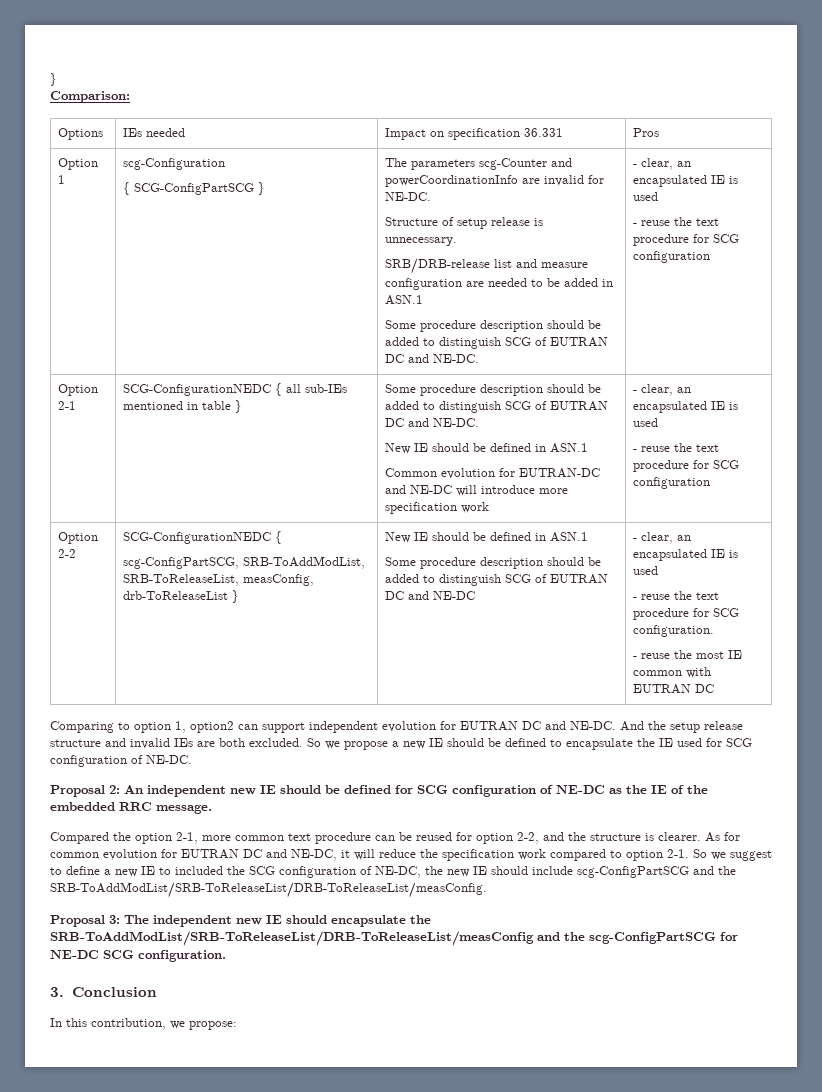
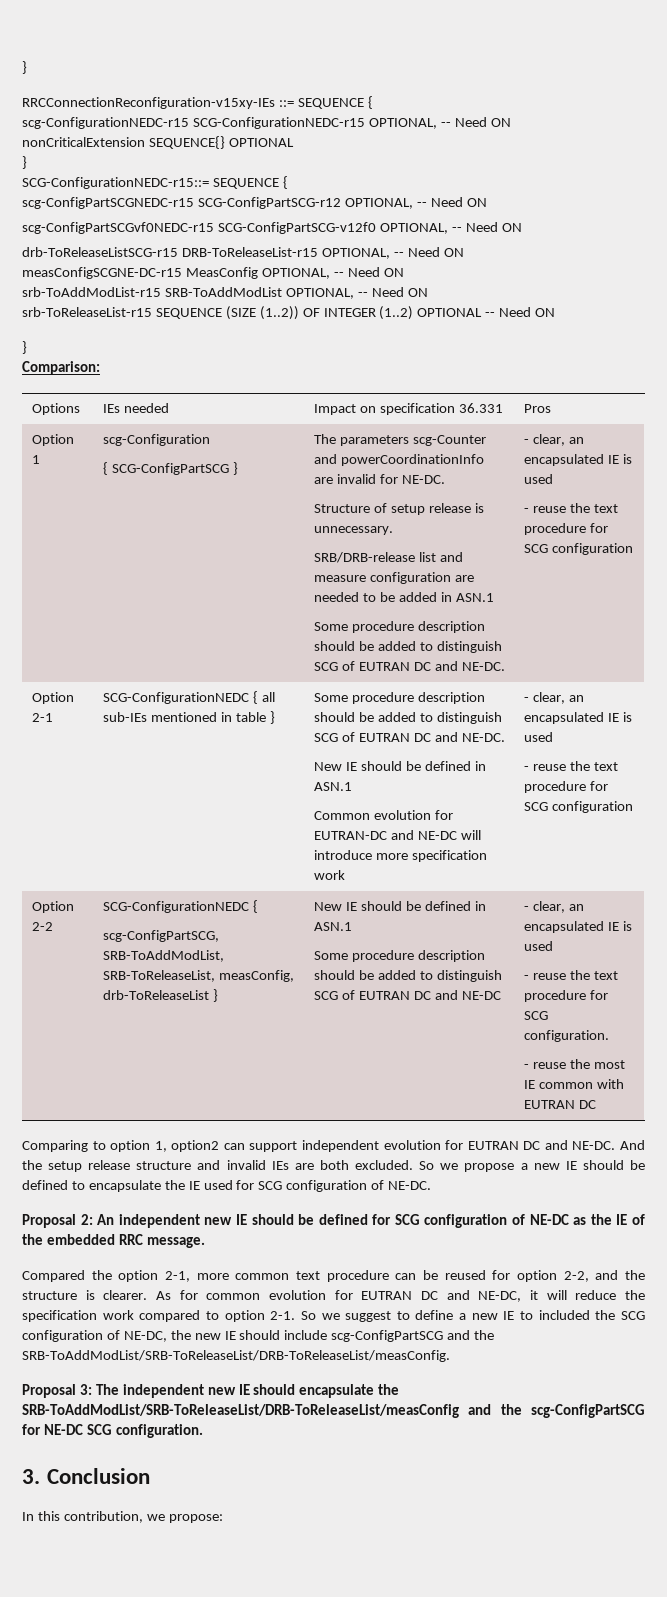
[50,73,57,86] } -> [22,61,27,74] [22,96,373,109] [22,117,511,129] [22,136,294,149] [22,156,27,169] [22,176,288,189] [22,197,487,209] [22,222,522,234] [22,247,464,259] [22,267,404,279] [22,287,428,299] [22,306,556,320] [22,341,27,354] } // RRCConnectionReconfiguration-v15xy-IEs ::= SEQUENCE { // scg-ConfigurationNEDC-r15 SCG-ConfigurationNEDC-r15 OPTIONAL, -- Need ON // nonCriticalExtension SEQUENCE{} OPTIONAL // } // SCG-ConfigurationNEDC-r15::= SEQUENCE { // scg-ConfigPartSCGNEDC-r15 SCG-ConfigPartSCG-r12 OPTIONAL, -- Need ON // scg-ConfigPartSCGvf0NEDC-r15 SCG-ConfigPartSCG-v12f0 OPTIONAL, -- Need ON // drb-ToReleaseListSCG-r15 DRB-ToReleaseList-r15 OPTIONAL, -- Need ON // measConfigSCGNE-DC-r15 MeasConfig OPTIONAL, -- Need ON // srb-ToAddModList-r15 SRB-ToAddModList OPTIONAL, -- Need ON // srb-ToReleaseList-r15 SEQUENCE (SIZE (1..2)) OF INTEGER (1..2) OPTIONAL -- Need ON // }

